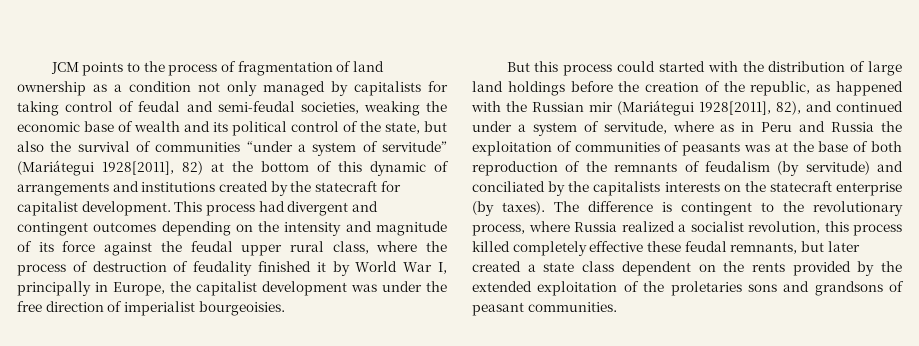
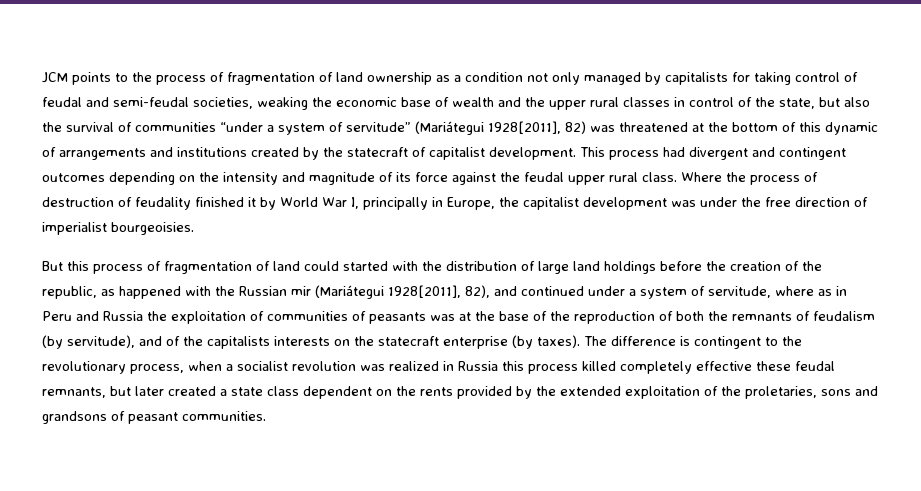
[213,121,287,136] its political -> [525,97,685,110] the upper rural classes in
(203, 168) none -> [590,122,688,132] was threatened
[380,181,401,192] for -> [412,147,426,157] of
[332,241,418,254] class, where -> [642,172,722,182] class. Where
(613, 70) none -> [147,261,300,274] of fragmentation of land
[871,141,903,152] both -> [550,311,570,321] the
(581, 166) none -> [676,311,704,321] both
[805,161,903,175] [472,181,566,196] servitude) and conciliated by -> [67,335,180,348] servitude), and of
[528,221,820,234] where Russia realized a socialist revolution, -> [188,361,498,371] when a socialist revolution was realized in Russia
[670,281,742,296] proletaries -> [745,386,817,399] proletaries,

